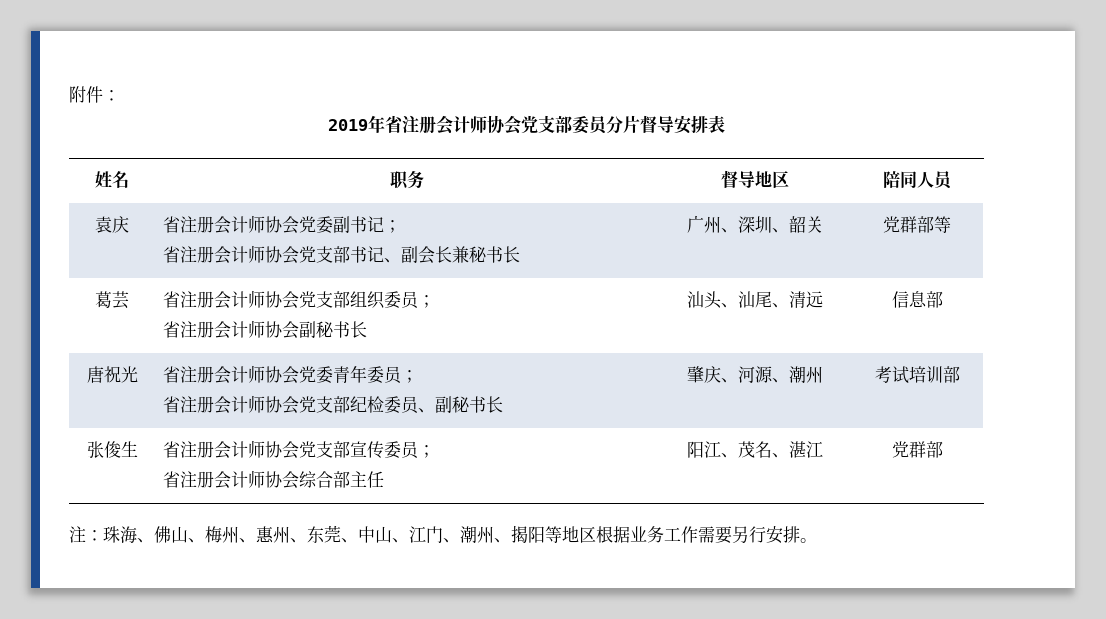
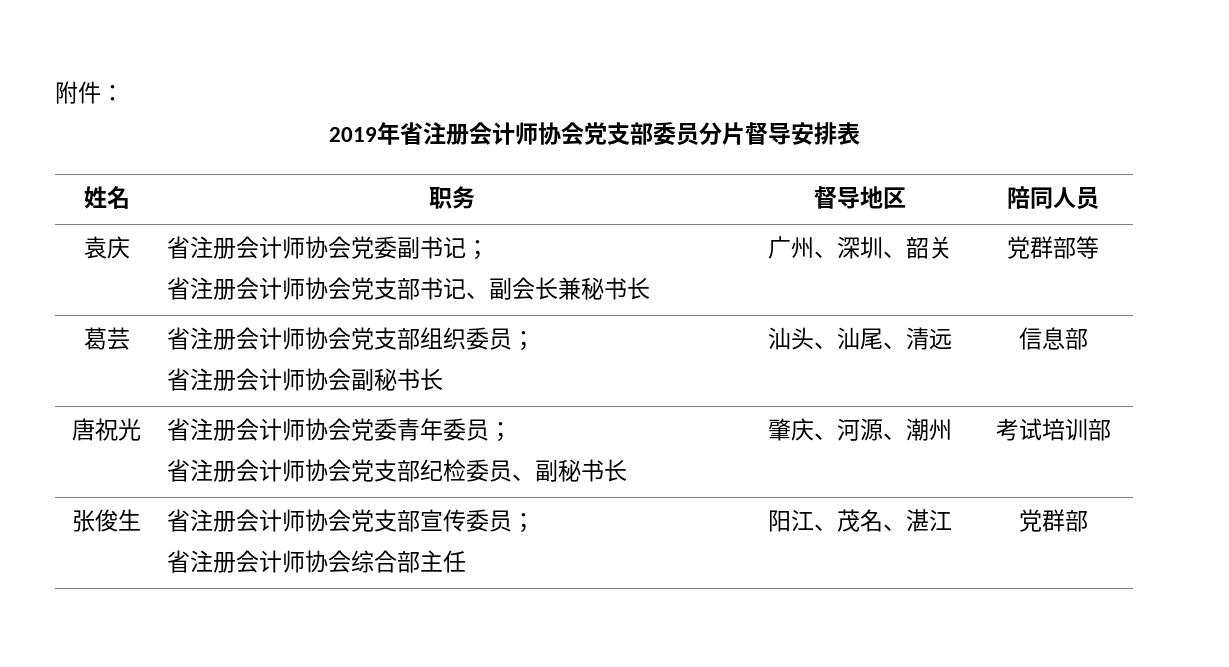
[69,525,817,544] // 注：珠海、佛山、梅州、惠州、东莞、中山、江门、潮州、揭阳等地区根据业务工作需要另行安排。 -> (1088, 521) none

